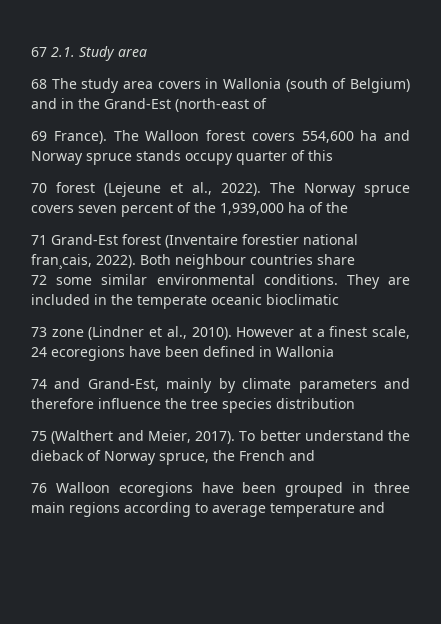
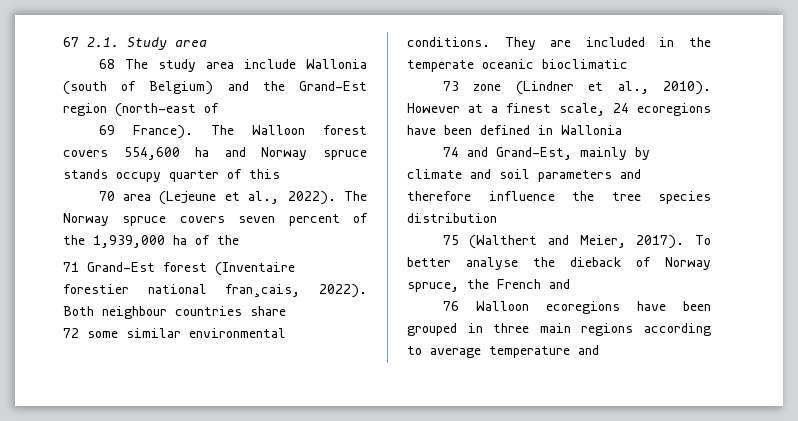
[157,78,219,89] covers in -> [243,59,296,69] include
[61,98,74,109] in -> (249, 86) none
(171, 103) none -> [63,103,107,116] region
[56,182,95,193] forest -> [123,194,152,201] area
(292, 383) none -> [470,169,530,179] and soil
[304,430,384,441] understand -> [466,257,518,270] analyse

